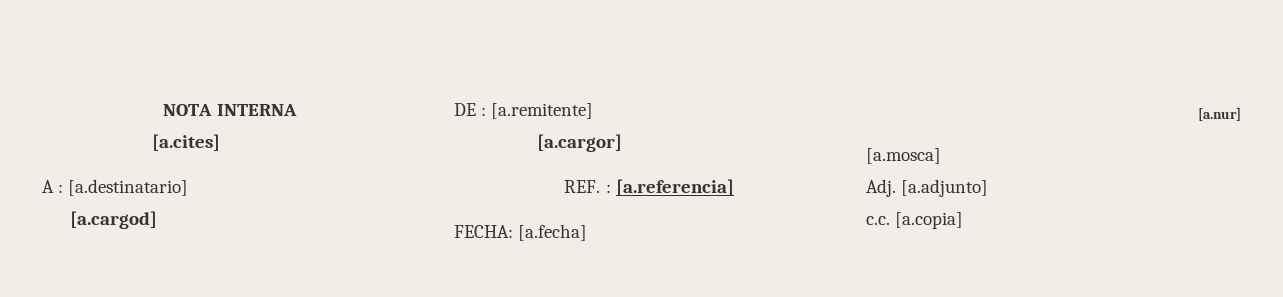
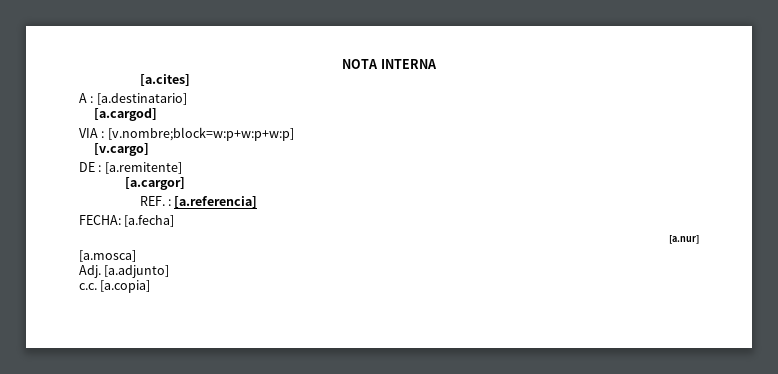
(157, 220) none -> [79,127,294,141] [94,143,150,156] // VIA : [v.nombre;block=w:p+w:p+w:p] // [v.cargo]

